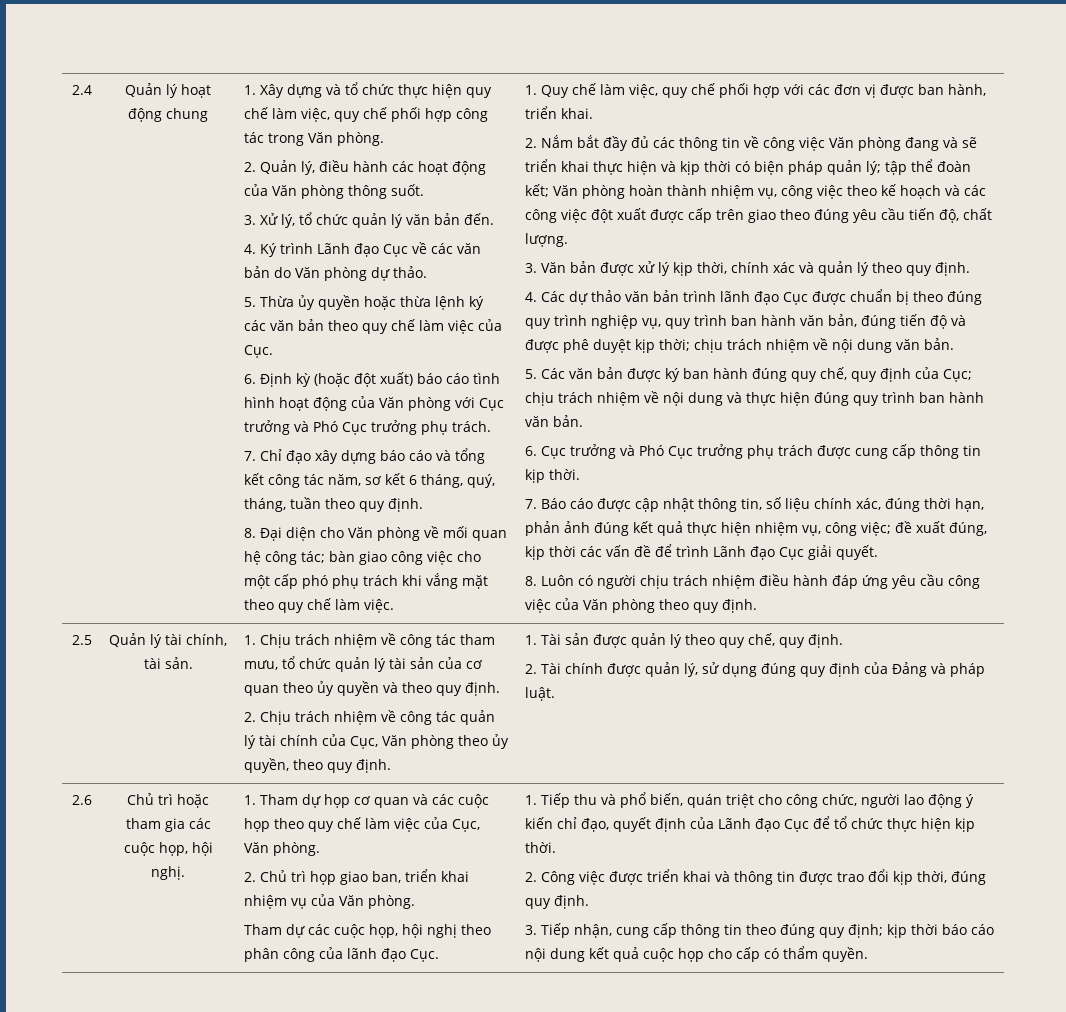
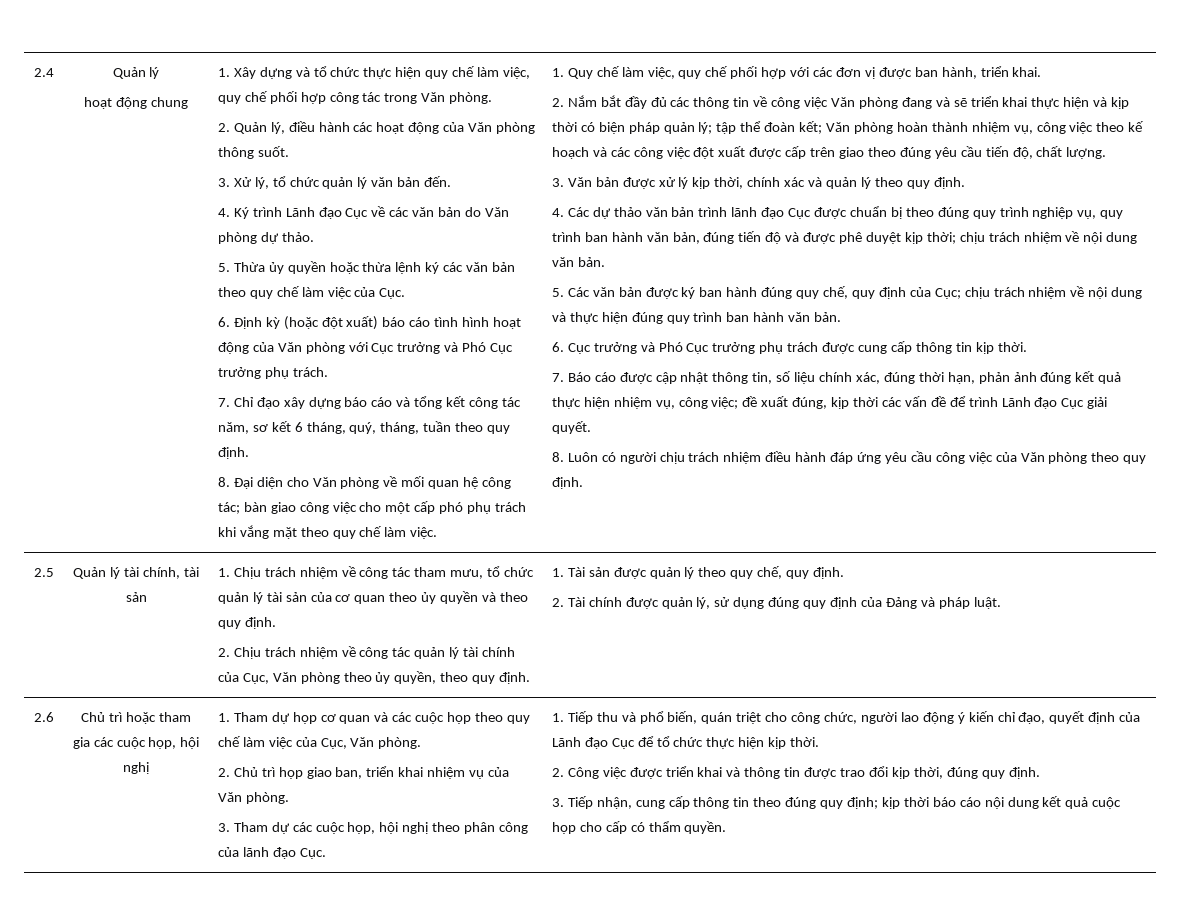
(178, 91) none -> (160, 73) //
[164,657,193,669] sản. -> [125,592,147,602] sản
[151,866,185,880] nghị. -> [123,762,149,774] nghị
(415, 902) none -> [217,823,230,832] 3.

